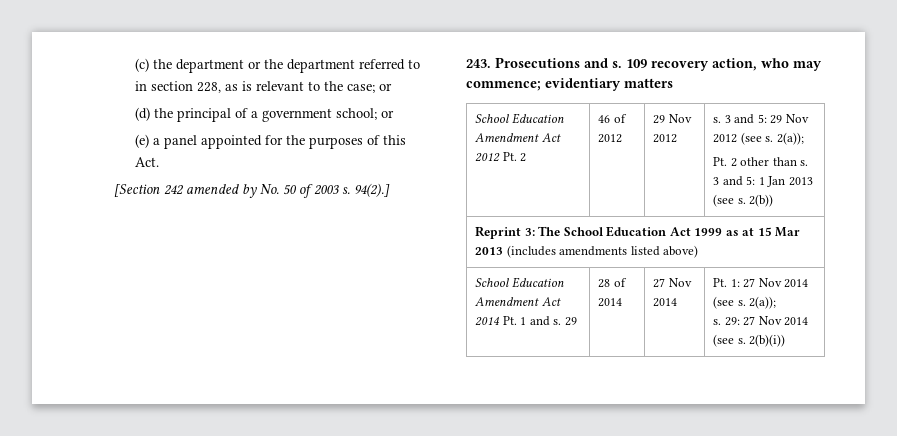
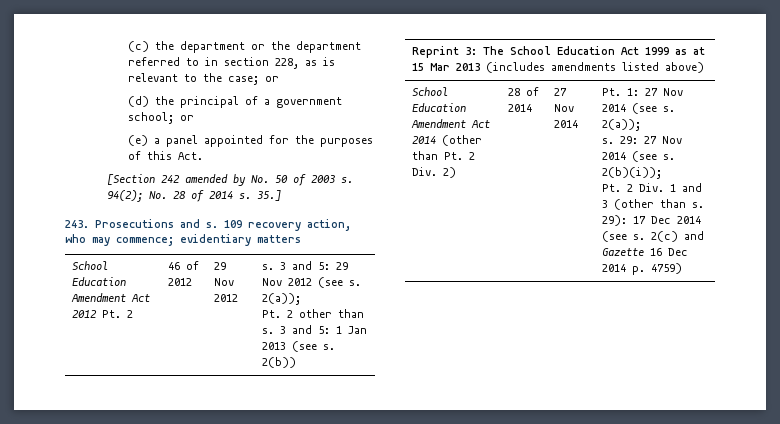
[354,183,391,197] 94(2).] -> [107,190,282,202] 94(2); No. 28 of 2014 s. 35.]
[502,316,577,326] Pt. 1 and s. 29 -> [441,135,482,146] [411,151,475,160] [411,167,456,178] (other than Pt. 2 Div. 2)
[749,334,786,347] 2(b)(i)) -> [601,167,662,179] [601,183,702,192] [601,199,704,210] [601,215,701,226] [601,231,704,242] [601,248,688,256] [601,263,682,275] 2(b)(i)); // Pt. 2 Div. 1 and 3 (other than s. 29): 17 Dec 2014 (see s. 2(c) and Gazette 16 Dec 2014 p. 4759)

